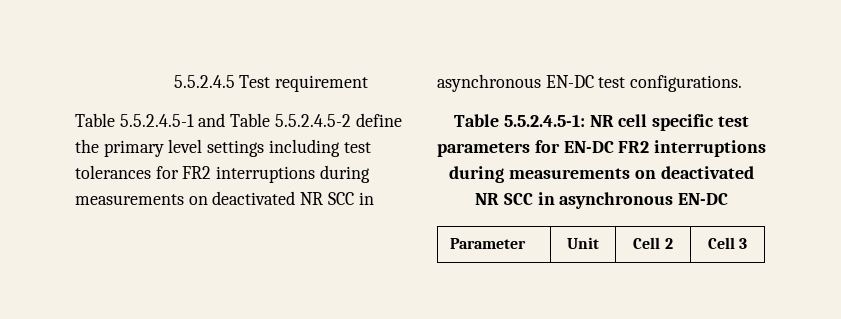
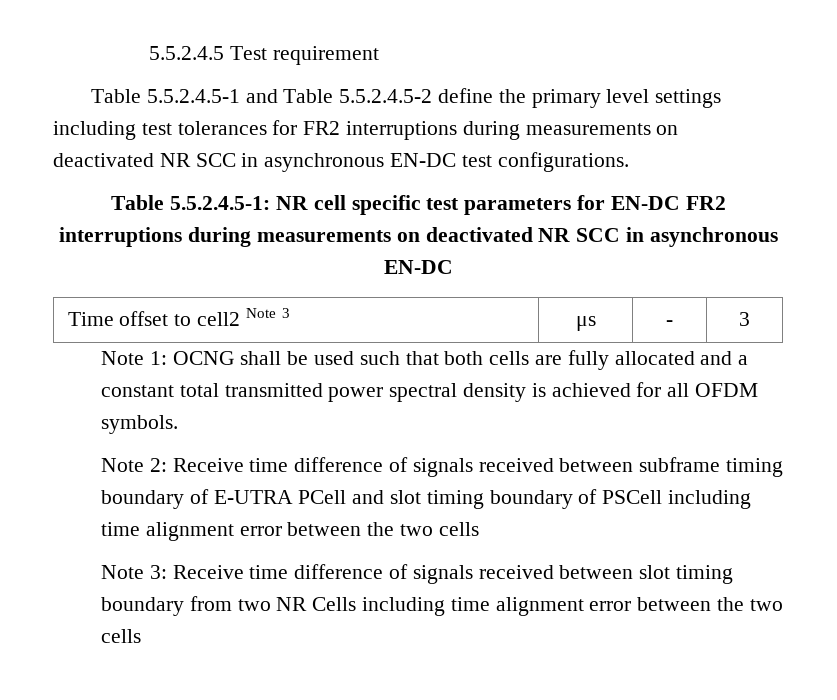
[449,238,526,249] [567,237,599,249] [633,237,673,249] [707,237,748,249] Parameter | Unit | Cell 2 | Cell 3 -> [67,308,290,326] [575,316,596,331] [666,320,673,326] [739,312,750,326] [101,350,749,370] [101,382,759,402] [101,415,179,434] [101,457,784,477] [101,489,752,509] [101,522,479,541] [101,564,734,584] [101,596,783,616] [101,629,142,643] Time offset to cell2 Note 3 | μs | - | 3 // Note 1: OCNG shall be used such that both cells are fully allocated and a constant total transmitted power spectral density is achieved for all OFDM symbols. // Note 2: Receive time difference of signals received between subframe timing boundary of E-UTRA PCell and slot timing boundary of PSCell including time alignment error between the two cells // Note 3: Receive time difference of signals received between slot timing boundary from two NR Cells including time alignment error between the two cells

